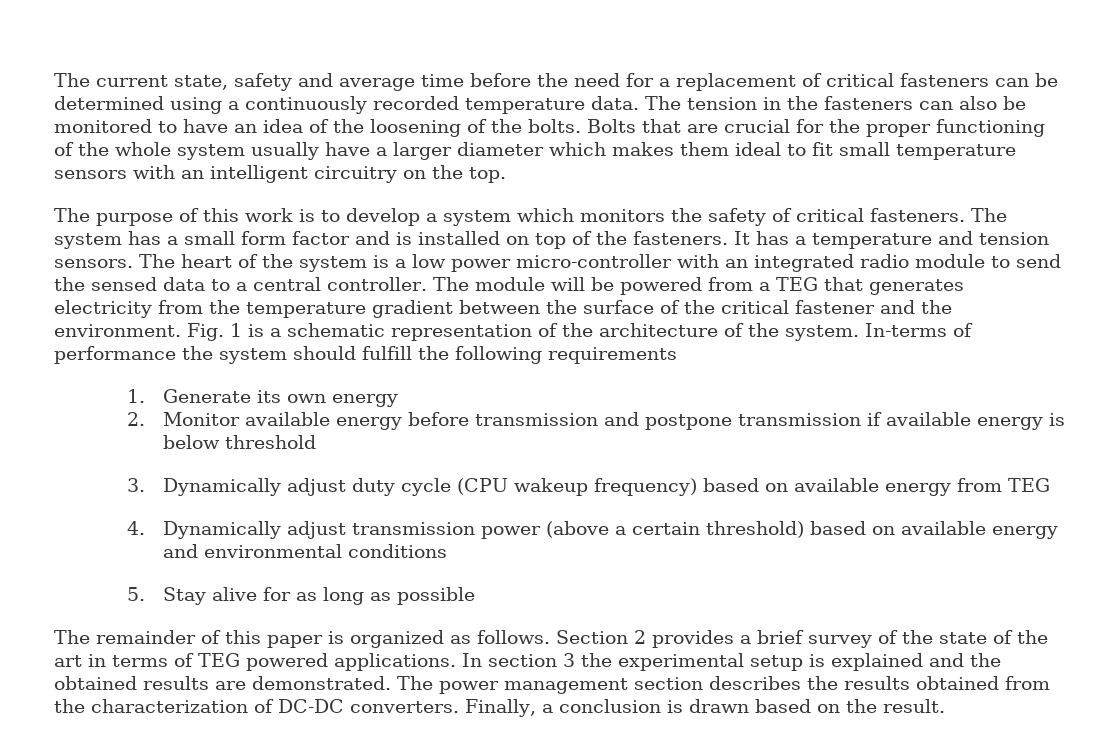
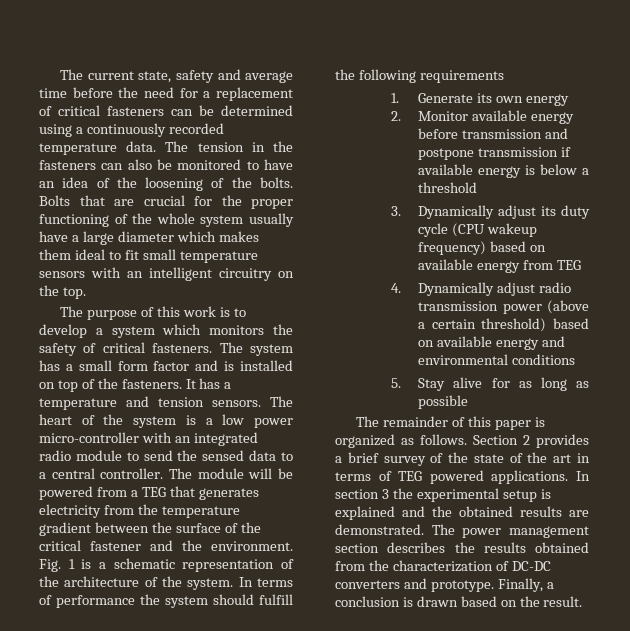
[393,142,452,160] larger -> [82,231,114,245] large
[865,323,947,337] In-terms -> [238,577,293,587] In terms
(220, 442) none -> [582,168,589,175] a
(346, 487) none -> [541,206,557,216] its
(346, 530) none -> [539,282,572,293] radio
[350,701,459,713] converters. -> [335,578,494,592] converters and prototype.

